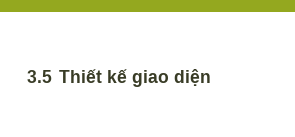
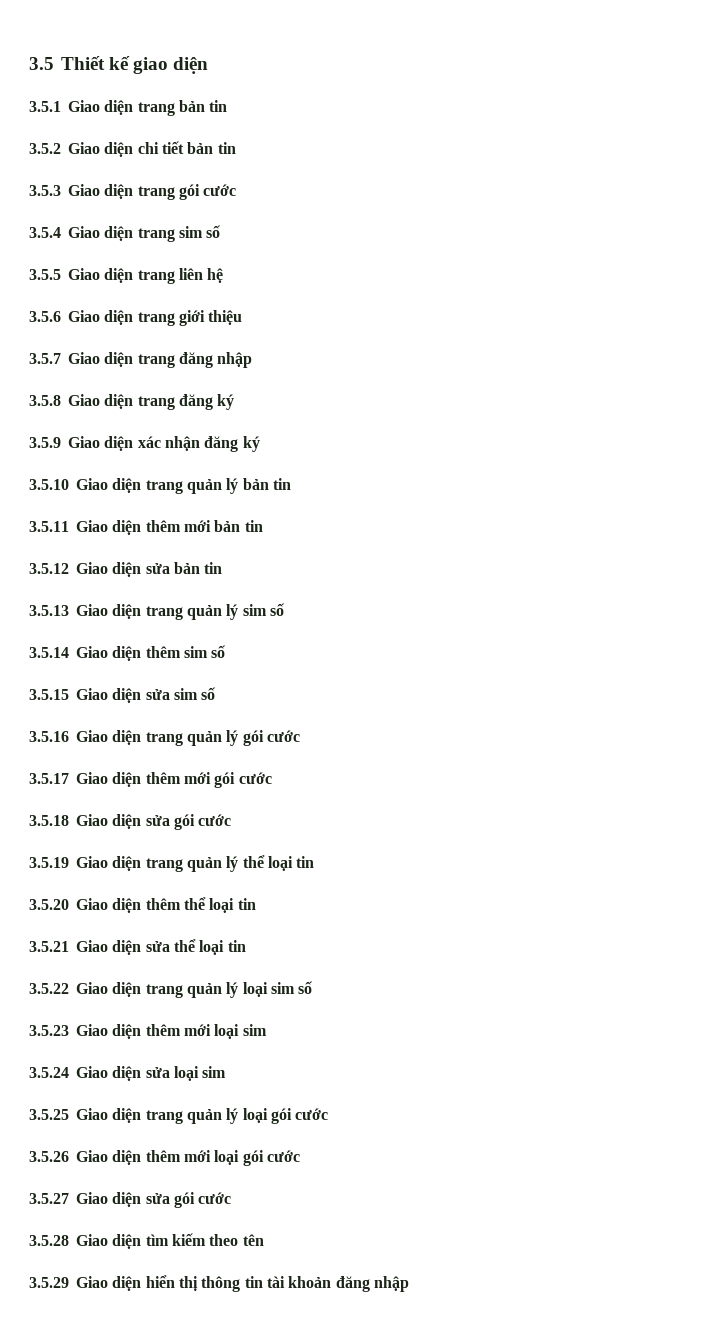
(211, 77) none -> [29,100,228,116] [29,141,236,157] [29,184,237,200] [29,225,222,242] [29,268,224,284] [29,310,243,326] [29,352,253,368] [29,394,235,410] [29,436,260,452] [29,478,291,494] [29,520,263,535] [29,562,223,577] [29,603,285,620] [29,645,227,661] [29,687,217,703] [29,730,300,746] [29,772,272,788] [29,814,232,830] [29,855,315,872] [29,897,256,913] [29,939,246,955] [29,981,314,998] [29,1024,267,1039] [29,1066,227,1081] [29,1108,329,1124] [29,1150,300,1166] [29,1192,232,1208] [29,1233,264,1249] [29,1275,409,1292] // 3.5.1 Giao diện trang bản tin // 3.5.2 Giao diện chi tiết bản tin // 3.5.3 Giao diện trang gói cước // 3.5.4 Giao diện trang sim số // 3.5.5 Giao diện trang liên hệ // 3.5.6 Giao diện trang giới thiệu // 3.5.7 Giao diện trang đăng nhập // 3.5.8 Giao diện trang đăng ký // 3.5.9 Giao diện xác nhận đăng ký // 3.5.10 Giao diện trang quản lý bản tin // 3.5.11 Giao diện thêm mới bản tin // 3.5.12 Giao diện sửa bản tin // 3.5.13 Giao diện trang quản lý sim số // 3.5.14 Giao diện thêm sim số // 3.5.15 Giao diện sửa sim số // 3.5.16 Giao diện trang quản lý gói cước // 3.5.17 Giao diện thêm mới gói cước // 3.5.18 Giao diện sửa gói cước // 3.5.19 Giao diện trang quản lý thể loại tin // 3.5.20 Giao diện thêm thể loại tin // 3.5.21 Giao diện sửa thể loại tin // 3.5.22 Giao diện trang quản lý loại sim số // 3.5.23 Giao diện thêm mới loại sim // 3.5.24 Giao diện sửa loại sim // 3.5.25 Giao diện trang quản lý loại gói cước // 3.5.26 Giao diện thêm mới loại gói cước // 3.5.27 Giao diện sửa gói cước // 3.5.28 Giao diện tìm kiếm theo tên // 3.5.29 Giao diện hiển thị thông tin tài khoản đăng nhập

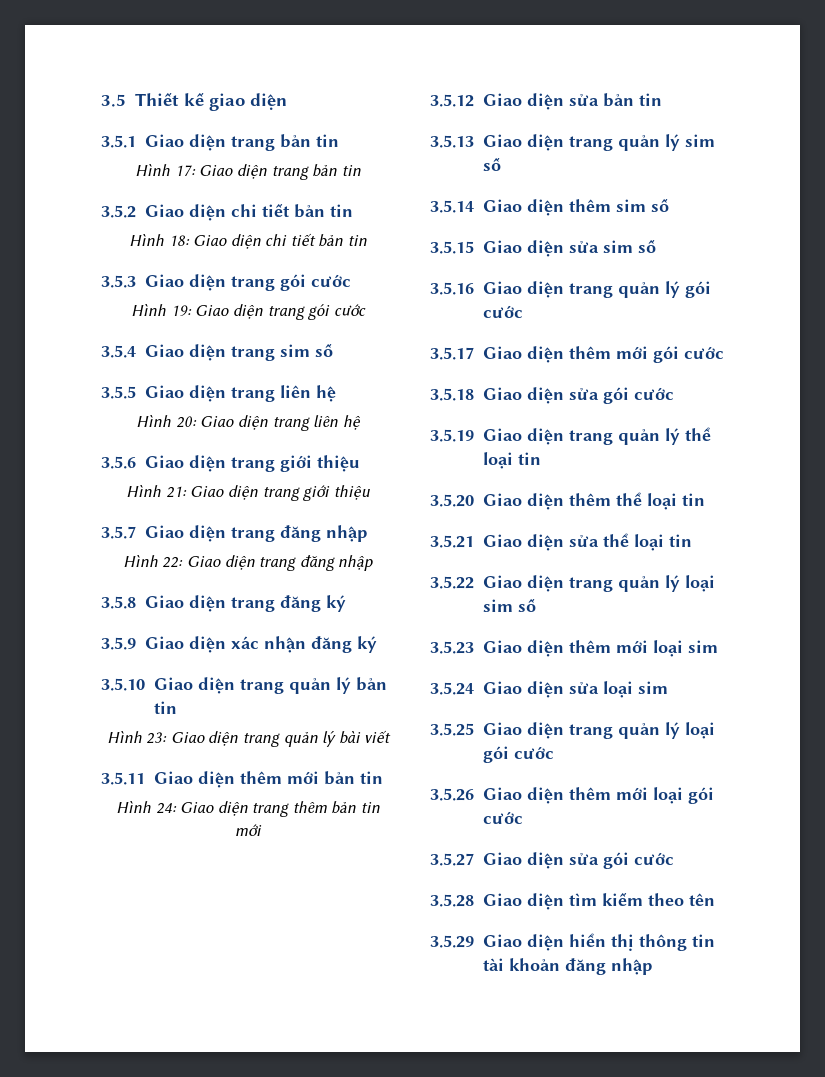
(228, 106) none -> [135,164,361,180] // Hình 17: Giao diện trang bản tin
(236, 148) none -> [128,233,368,249] // Hình 18: Giao diện chi tiết bản tin
(237, 190) none -> [131,304,366,320] // Hình 19: Giao diện trang gói cước
(224, 275) none -> [136,415,361,431] // Hình 20: Giao diện trang liên hệ
(243, 317) none -> [126,485,370,501] // Hình 21: Giao diện trang giới thiệu
(253, 360) none -> [122,555,374,571] // Hình 22: Giao diện trang đăng nhập
(291, 484) none -> [106,730,392,747] // Hình 23: Giao diện trang quản lý bài viết
(263, 526) none -> [115,801,381,817] [235,824,262,836] // Hình 24: Giao diện trang thêm bản tin mới

